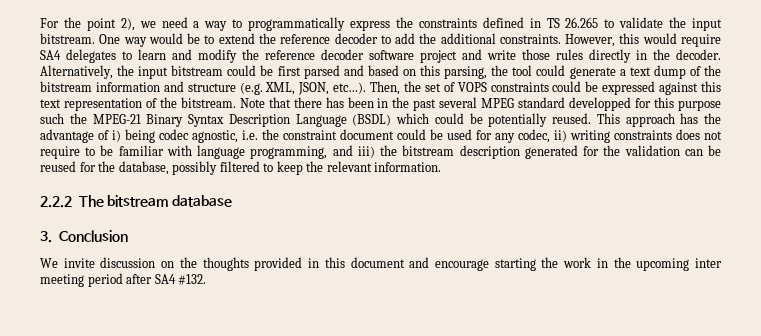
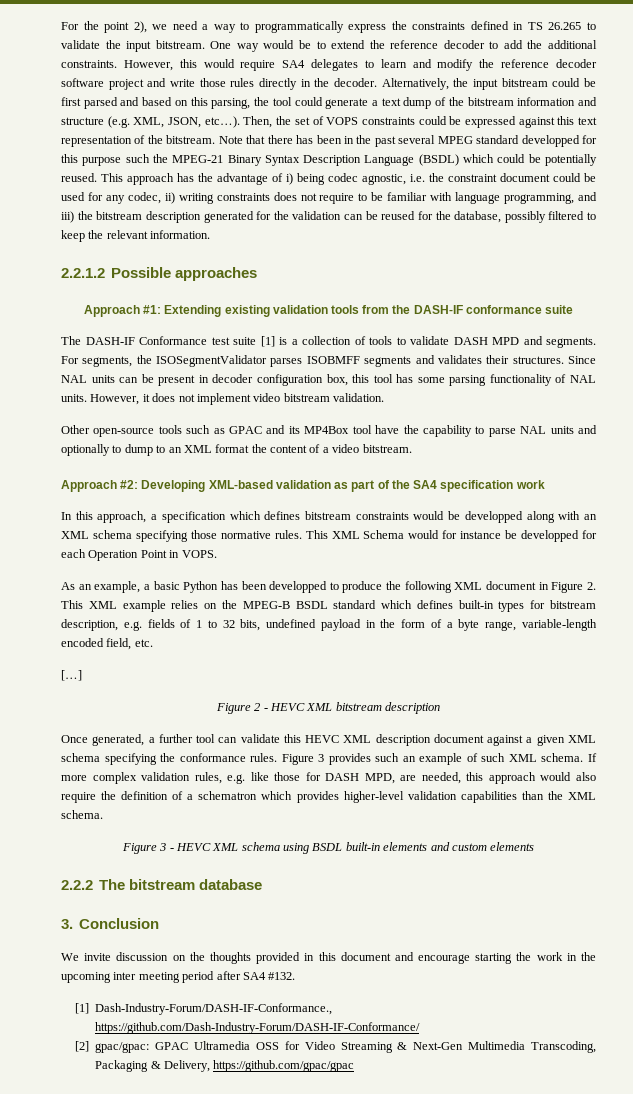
(442, 167) none -> [61,267,258,281] [83,305,574,317] [61,336,596,348] [61,355,596,367] [61,374,596,386] [61,393,384,405] [61,425,598,437] [61,444,412,456] [61,480,545,492] [61,511,597,523] [61,530,598,542] [61,549,217,561] [61,581,596,593] [61,600,596,612] [61,619,597,631] [61,638,153,650] [61,670,82,681] [215,702,441,714] [61,734,596,746] [61,753,598,765] [61,772,597,784] [61,791,597,803] [61,810,103,819] [121,842,535,854] // 2.2.1.2 Possible approaches // Approach #1: Extending existing validation tools from the DASH-IF conformance suite // The DASH-IF Conformance test suite [1] is a collection of tools to validate DASH MPD and segments. For segments, the ISOSegmentValidator parses ISOBMFF segments and validates their structures. Since NAL units can be present in decoder configuration box, this tool has some parsing functionality of NAL units. However, it does not implement video bitstream validation. // Other open-source tools such as GPAC and its MP4Box tool have the capability to parse NAL units and optionally to dump to an XML format the content of a video bitstream. // Approach #2: Developing XML-based validation as part of the SA4 specification work // In this approach, a specification which defines bitstream constraints would be developped along with an XML schema specifying those normative rules. This XML Schema would for instance be developped for each Operation Point in VOPS. // As an example, a basic Python has been developped to produce the following XML document in Figure 2. This XML example relies on the MPEG-B BSDL standard which defines built-in types for bitstream description, e.g. fields of 1 to 32 bits, undefined payload in the form of a byte range, variable-length encoded field, etc. // […] // Figure 2 - HEVC XML bitstream description // Once generated, a further tool can validate this HEVC XML description document against a given XML schema specifying the conformance rules. Figure 3 provides such an example of such XML schema. If more complex validation rules, e.g. like those for DASH MPD, are needed, this approach would also require the definition of a schematron which provides higher-level validation capabilities than the XML schema. // Figure 3 - HEVC XML schema using BSDL built-in elements and custom elements
(207, 279) none -> [75,1003,333,1015] [95,1022,421,1034] [75,1041,597,1053] [95,1060,355,1072] // [1] Dash-Industry-Forum/DASH-IF-Conformance., https://github.com/Dash-Industry-Forum/DASH-IF-Conformance/ // [2] gpac/gpac: GPAC Ultramedia OSS for Video Streaming & Next-Gen Multimedia Transcoding, Packaging & Delivery, https://github.com/gpac/gpac

